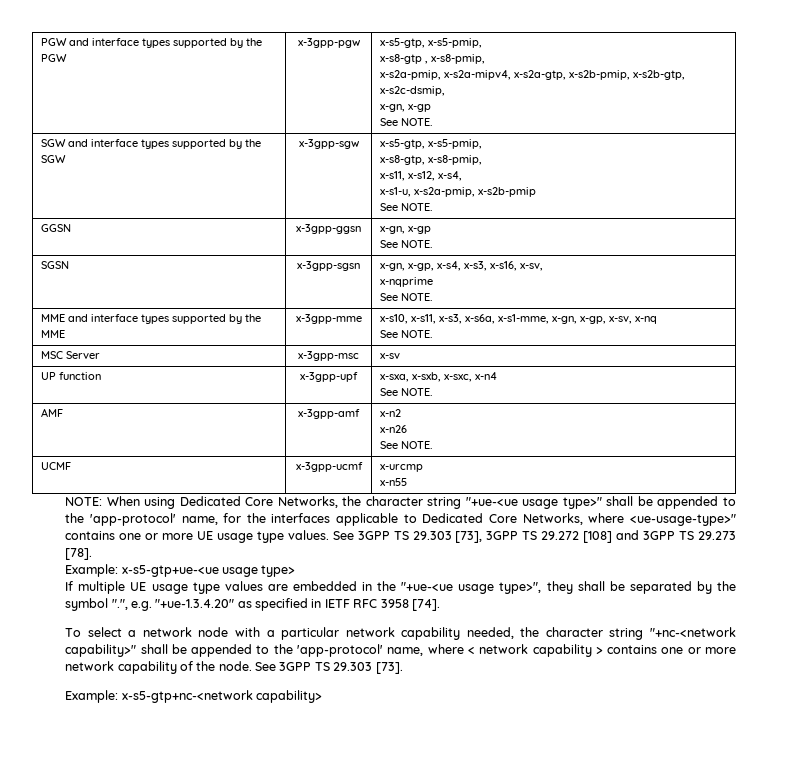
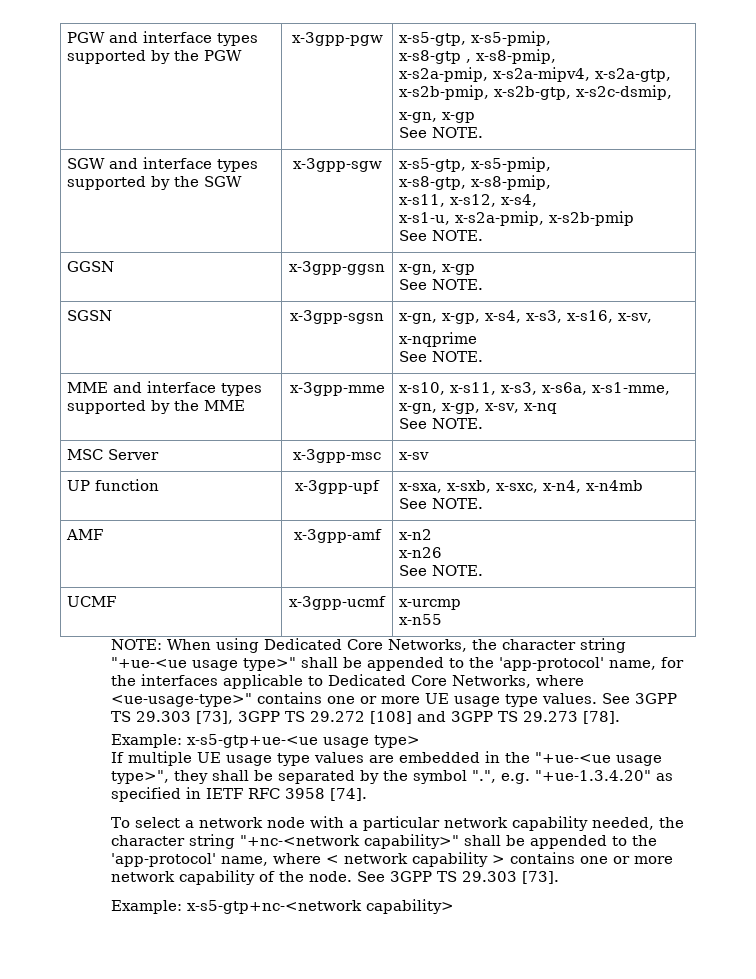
[475,372,498,380] x-n4 -> [542,480,643,493] x-n4, x-n4mb

